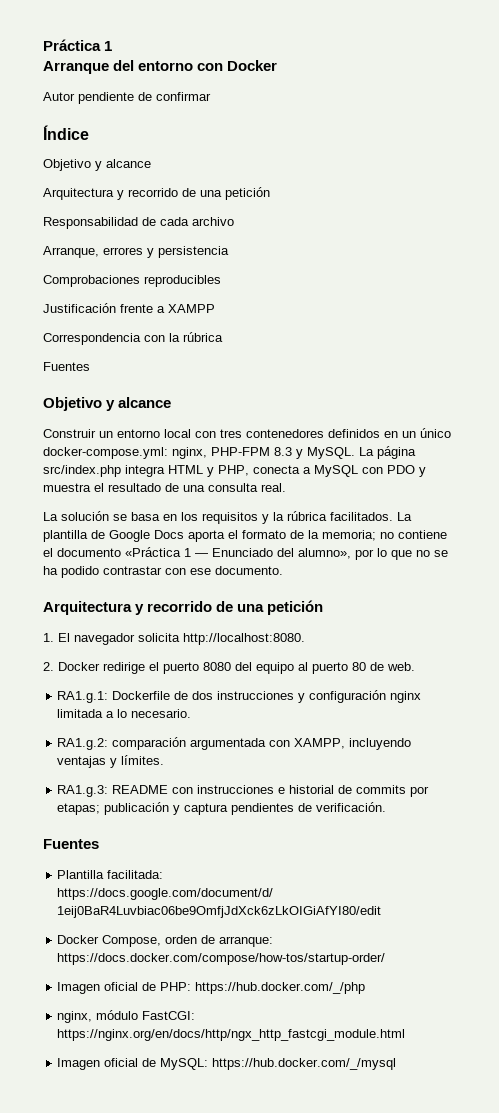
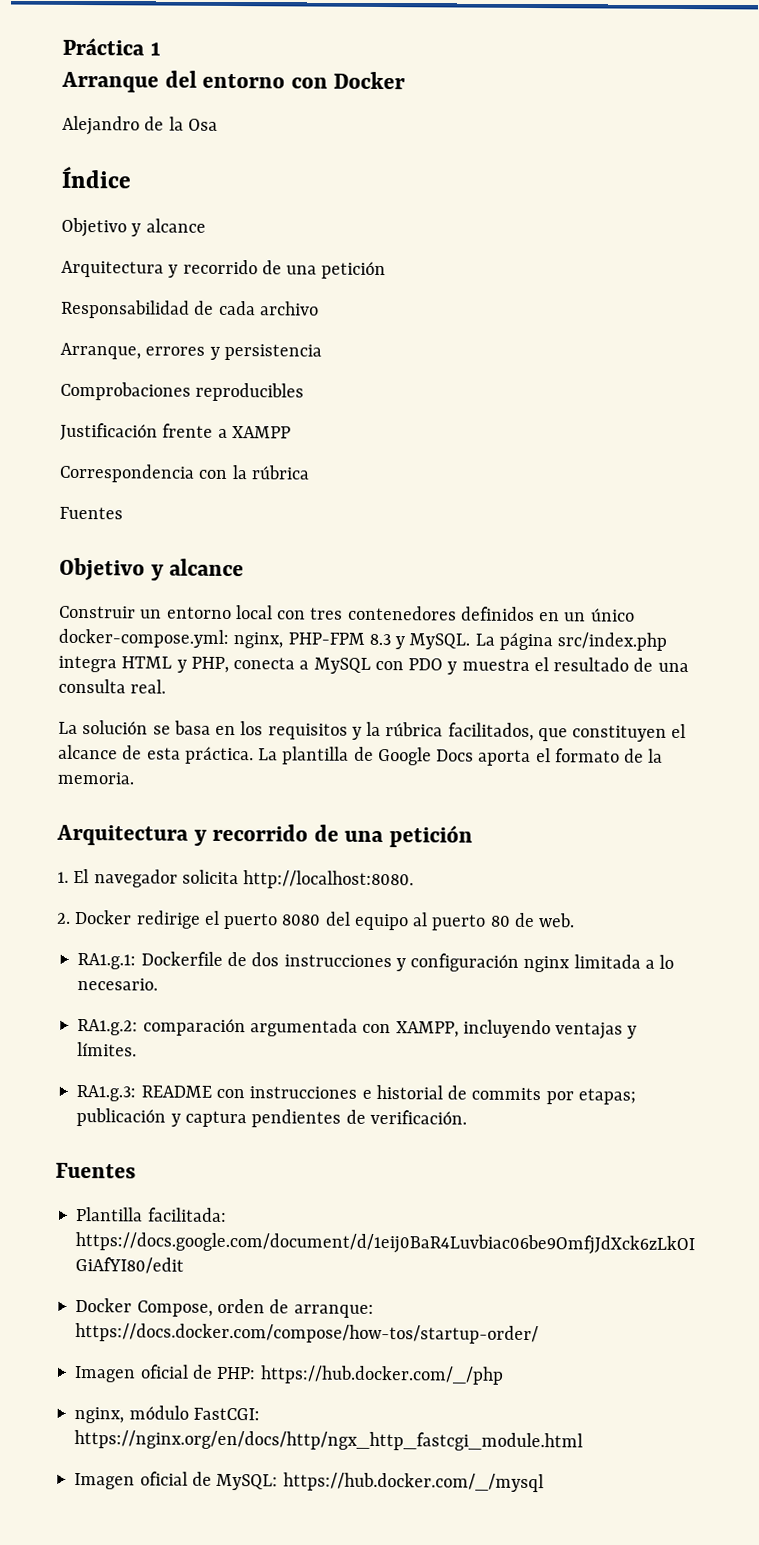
[43,92,211,104] Autor pendiente de confirmar -> [62,115,218,136] Alejandro de la Osa
[330,512,393,521] facilitados. -> [447,722,687,742] [58,744,254,765] facilitados, que constituyen el alcance de esta práctica.
[322,530,447,541] [43,547,448,560] [43,566,283,578] memoria; no contiene el documento «Práctica 1 — Enunciado del alumno», por lo que no se ha podido contrastar con ese documento. -> [57,771,134,785] memoria.

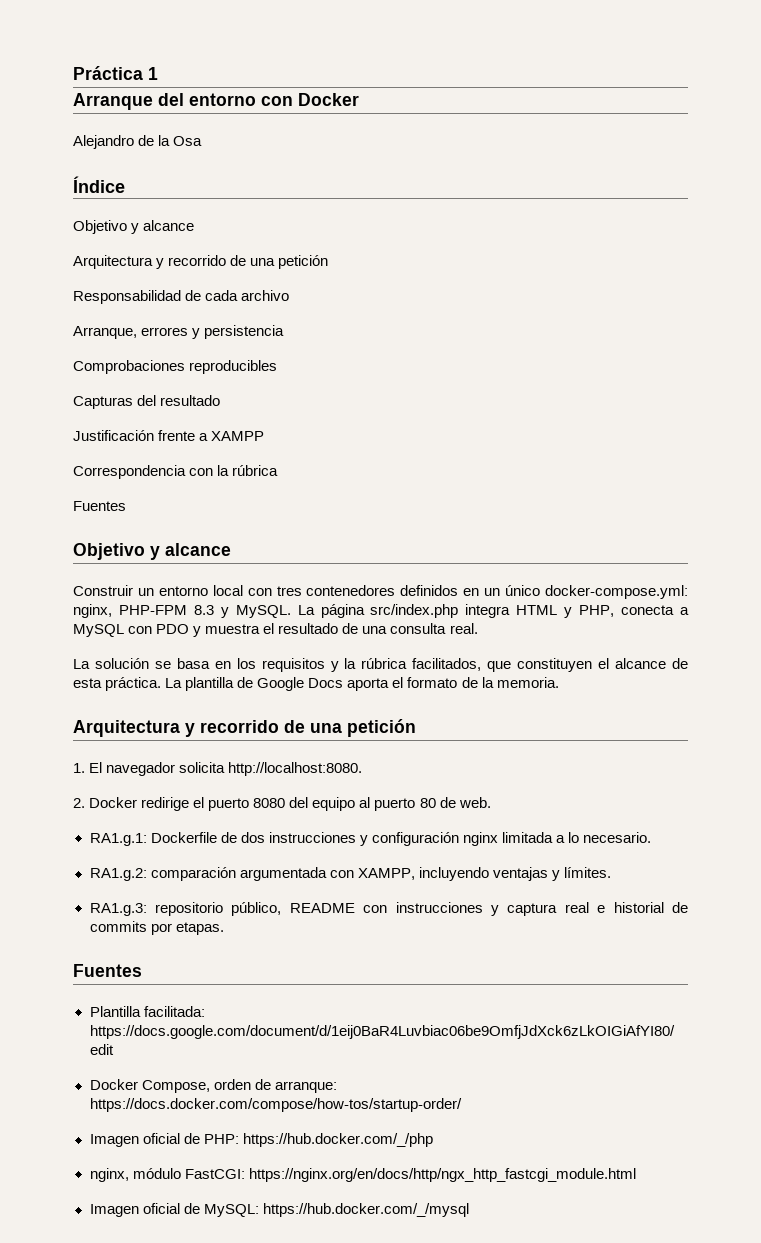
(305, 392) none -> [73,395,221,409] // Capturas del resultado
(137, 1093) none -> [154,902,282,916] repositorio público,
(358, 1092) none -> [490,902,589,916] y captura real
[577,1088,636,1105] [76,1107,467,1128] etapas; publicación y captura pendientes de verificación. -> [175,922,224,935] etapas.

